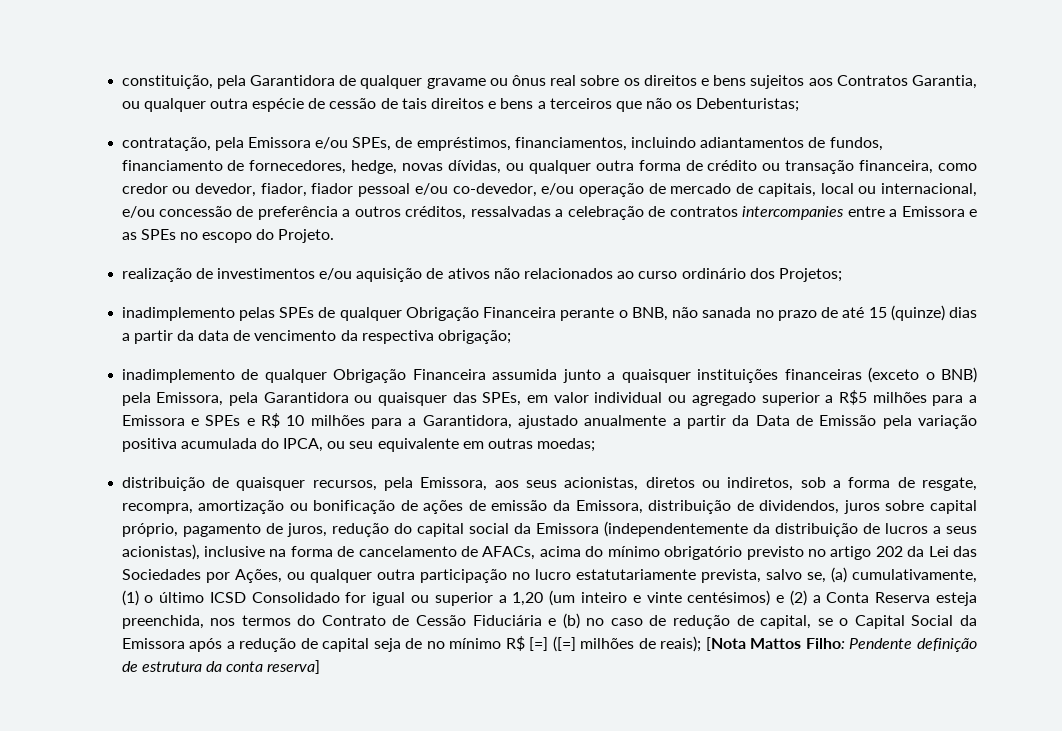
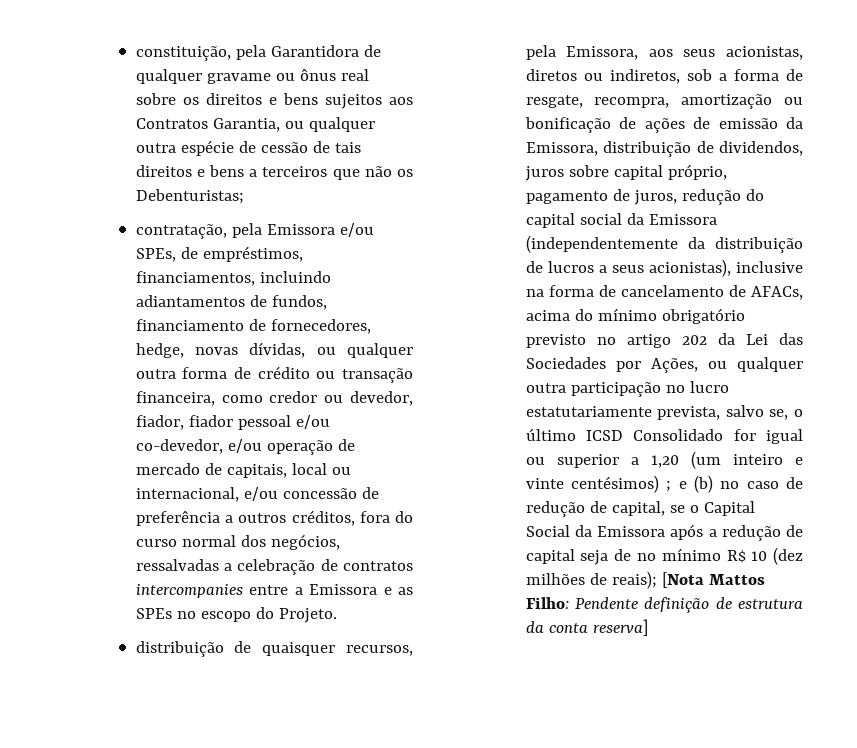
(467, 213) none -> [359,511,413,523] [135,534,340,550] fora do curso normal dos negócios,
[121,268,842,282] [121,305,978,321] [121,330,511,344] [121,367,978,383] [121,390,978,406] [121,413,977,429] [121,438,596,452] // realização de investimentos e/ou aquisição de ativos não relacionados ao curso ordinário dos Projetos; // inadimplemento pelas SPEs de qualquer Obrigação Financeira perante o BNB, não sanada no prazo de até 15 (quinze) dias a partir da data de vencimento da respectiva obrigação; // inadimplemento de qualquer Obrigação Financeira assumida junto a quaisquer instituições financeiras (exceto o BNB) pela Emissora, pela Garantidora ou quaisquer das SPEs, em valor individual ou agregado superior a R$5 milhões para a Emissora e SPEs e R$ 10 milhões para a Garantidora, ajustado anualmente a partir da Data de Emissão pela variação positiva acumulada do IPCA, ou seu equivalente em outras moedas; -> (337, 615) none
[830,567,977,583] [121,590,139,606] (a) cumulativamente, (1) -> (789, 414) none
[776,590,978,606] [121,615,542,629] e (2) a Conta Reserva esteja preenchida, nos termos do Contrato de Cessão Fiduciária -> [666,481,672,492] ;
[529,636,576,652] [=] ([=] -> [751,547,804,565] 10 (dez

